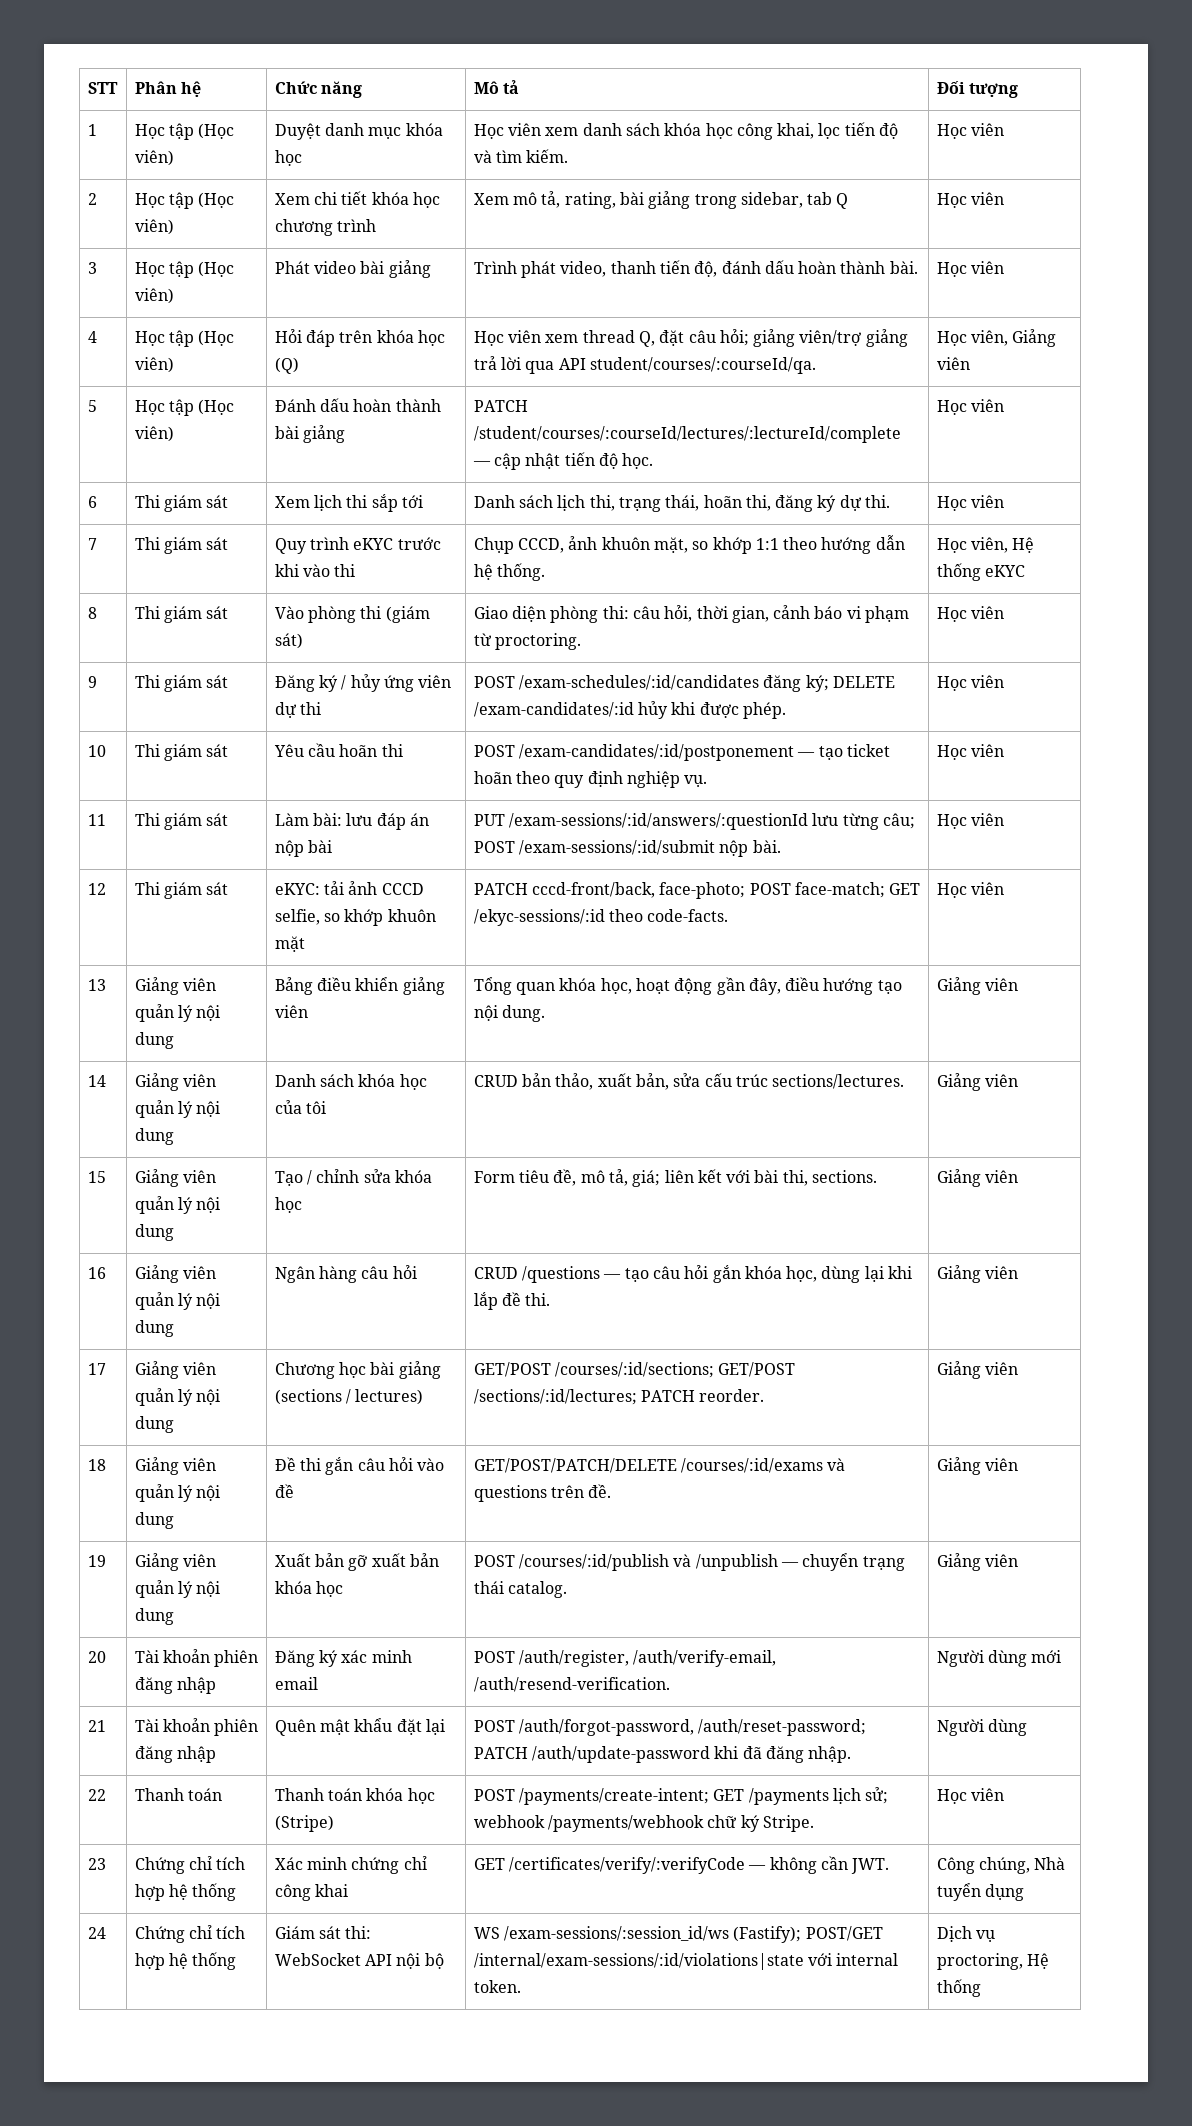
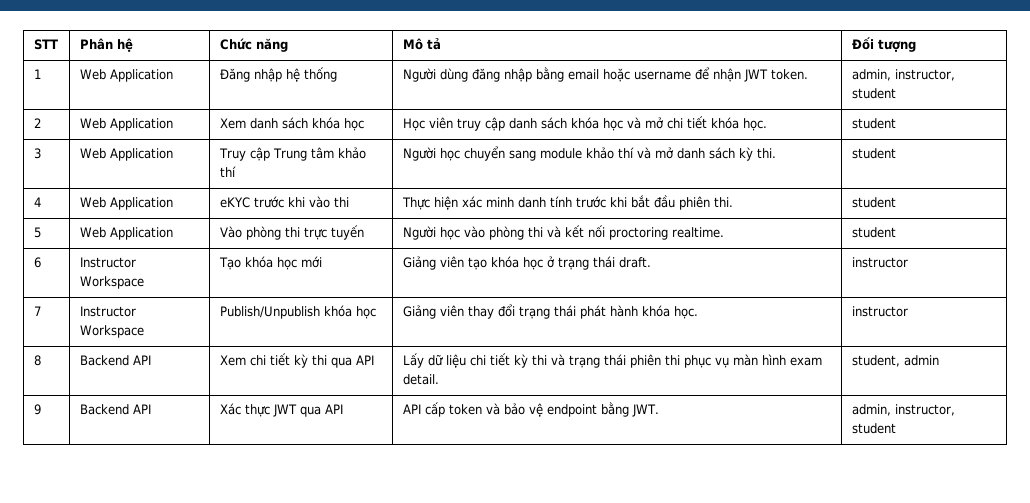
[134,123,235,140] [134,150,174,166] [274,123,402,140] Học tập (Học viên) | Duyệt danh mục -> [79,69,173,82] [219,67,337,82] [402,67,808,82] [851,69,955,81] [851,88,896,99] [33,118,41,128] [79,118,173,131] [219,117,308,129] Web Application | Đăng nhập hệ thống | Người dùng đăng nhập bằng email hoặc username để nhận JWT token. | admin, instructor, student // 2 | Web Application | Xem danh sách
[545,122,899,140] [473,149,569,163] [936,123,1004,139] [87,193,97,205] [134,192,235,209] [134,219,174,235] [274,191,440,208] [274,219,376,236] [473,191,849,209] [936,192,1004,208] [87,262,97,274] [134,261,235,278] [134,288,174,304] [274,260,431,278] [473,260,918,278] [936,261,1004,277] [87,331,97,343] [134,330,235,347] [134,357,174,373] [274,329,445,347] [274,357,299,374] [473,329,908,347] [473,356,816,374] [936,329,1057,347] [936,357,970,370] [87,400,97,412] [134,399,235,416] [134,426,174,442] [274,398,441,412] [274,425,345,443] [473,400,528,412] [473,426,901,443] [472,452,654,470] [936,399,1004,415] [87,496,97,508] [134,495,229,512] [274,494,423,512] [473,495,891,512] [936,495,1004,511] [87,538,97,550] [134,537,229,554] [274,537,349,554] xem danh sách khóa học công khai, lọc tiến độ và tìm kiếm. | Học viên // 2 | Học tập (Học viên) | Xem chi tiết khóa học chương trình | Xem mô tả, rating, bài giảng trong sidebar, tab Q | Học viên // 3 | Học tập (Học viên) | Phát video bài giảng | Trình phát video, thanh tiến độ, đánh dấu hoàn thành bài. | Học viên // 4 | Học tập (Học viên) | Hỏi đáp trên khóa học (Q) | Học viên xem thread Q, đặt câu hỏi; giảng viên/trợ giảng trả lời qua API student/courses/:courseId/qa. | Học viên, Giảng viên // 5 | Học tập (Học viên) | Đánh dấu hoàn thành bài giảng | PATCH /student/courses/:courseId/lectures/:lectureId/complete — cập nhật tiến độ học. | Học viên // 6 | Thi giám sát | Xem lịch thi sắp tới | Danh sách lịch thi, trạng thái, hoãn thi, đăng ký dự thi. | Học viên // 7 | Thi giám sát | Quy trình -> [456,116,767,131] [851,118,896,129] [33,148,41,159] [79,148,173,161] [218,147,366,161] [219,166,236,177] [402,146,776,161] [851,148,896,159] [33,197,41,207] [79,197,173,210] truy cập danh sách khóa học và mở chi tiết khóa học. | student // 3 | Web Application | Truy cập Trung tâm khảo thí | Người học chuyển sang module khảo thí và mở danh sách kỳ thi. | student // 4 | Web Application |
[473,535,905,554] [473,563,545,581] [936,537,1035,553] [936,563,1025,581] [87,607,97,619] [134,606,229,623] [274,606,430,623] [274,633,303,649] [473,605,910,623] [473,633,581,650] [936,606,1004,622] [87,676,97,688] [134,675,229,692] [274,674,452,692] [274,702,321,718] [473,675,895,692] [473,701,786,719] [936,675,1004,691] [87,745,106,757] [134,744,229,761] [273,743,403,757] [473,744,890,761] [473,771,708,788] [936,744,1004,760] [87,814,106,826] [134,813,229,830] [274,813,429,830] [274,840,332,857] [473,813,915,830] [473,840,781,857] [936,813,1004,829] [87,883,106,895] [134,882,229,899] [274,881,424,895] [274,909,436,926] [274,936,305,952] [473,882,921,899] [473,909,729,926] [936,882,1004,898] [87,979,106,991] [134,977,216,995] [134,1004,221,1022] [134,1032,174,1049] [274,977,445,995] [274,1005,308,1018] [473,977,902,995] [473,1005,545,1022] [936,977,1018,995] [87,1075,106,1087] [134,1073,216,1091] [134,1100,221,1118] [134,1128,174,1145] [274,1074,427,1090] [274,1100,326,1114] [473,1073,905,1090] [936,1073,1018,1091] [87,1171,106,1183] [134,1169,216,1187] [134,1196,221,1214] [134,1224,174,1241] [274,1169,432,1186] [274,1197,302,1213] [473,1169,878,1187] [936,1169,1018,1187] [87,1267,106,1279] [134,1265,216,1283] [134,1292,221,1310] [134,1320,174,1337] [274,1265,417,1283] [473,1265,913,1283] [473,1292,551,1310] [936,1265,1018,1283] [87,1363,106,1375] [134,1361,216,1379] [134,1388,221,1406] [134,1416,174,1433] [274,1361,441,1379] [274,1389,424,1405] [473,1362,796,1378] [473,1389,765,1405] [936,1361,1018,1379] [87,1459,106,1471] [134,1457,216,1475] [134,1484,221,1502] [134,1512,174,1529] [274,1457,445,1475] [274,1484,294,1498] [473,1458,846,1473] [473,1484,612,1502] [936,1457,1018,1475] [87,1555,106,1567] [134,1553,216,1571] [134,1580,221,1598] [134,1608,174,1625] [274,1553,439,1571] [274,1581,343,1597] [473,1553,905,1571] [473,1581,567,1598] [936,1553,1018,1571] [87,1651,106,1663] [134,1649,259,1667] [134,1677,216,1694] [274,1650,412,1667] [274,1677,318,1690] [473,1650,777,1667] [473,1677,670,1692] [936,1650,1062,1667] [87,1720,106,1732] [134,1718,259,1736] [134,1746,216,1763] [274,1718,445,1736] [473,1719,867,1736] [473,1746,852,1763] [936,1719,1027,1736] [87,1789,106,1801] [134,1788,222,1801] [274,1788,435,1804] [274,1815,334,1832] [473,1787,889,1805] [473,1815,814,1832] [936,1788,1004,1804] [87,1858,106,1870] [134,1856,246,1874] [134,1883,237,1901] [274,1856,427,1874] [274,1884,348,1901] [473,1856,890,1874] [936,1857,1066,1874] [936,1883,1024,1901] [87,1927,106,1939] [134,1925,246,1943] [134,1952,237,1970] [274,1926,372,1939] [274,1953,444,1969] [473,1926,883,1943] [473,1953,899,1970] [473,1980,521,1993] [936,1926,995,1942] [936,1953,1049,1970] [936,1979,981,1997] Chụp CCCD, ảnh khuôn mặt, so khớp 1:1 theo hướng dẫn hệ thống. | Học viên, Hệ thống eKYC // 8 | Thi giám sát | Vào phòng thi (giám sát) | Giao diện phòng thi: câu hỏi, thời gian, cảnh báo vi phạm từ proctoring. | Học viên // 9 | Thi giám sát | Đăng ký / hủy ứng viên dự thi | POST /exam-schedules/:id/candidates đăng ký; DELETE /exam-candidates/:id hủy khi được phép. | Học viên // 10 | Thi giám sát | Yêu cầu hoãn thi | POST /exam-candidates/:id/postponement — tạo ticket hoãn theo quy định nghiệp vụ. | Học viên // 11 | Thi giám sát | Làm bài: lưu đáp án nộp bài | PUT /exam-sessions/:id/answers/:questionId lưu từng câu; POST /exam-sessions/:id/submit nộp bài. | Học viên // 12 | Thi giám sát | eKYC: tải ảnh CCCD selfie, so khớp khuôn mặt | PATCH cccd-front/back, face-photo; POST face-match; GET /ekyc-sessions/:id theo code-facts. | Học viên // 13 | Giảng viên quản lý nội dung | Bảng điều khiển giảng viên | Tổng quan khóa học, hoạt động gần đây, điều hướng tạo nội dung. | Giảng viên // 14 | Giảng viên quản lý nội dung | Danh sách khóa học của tôi | CRUD bản thảo, xuất bản, sửa cấu trúc sections/lectures. | Giảng viên // 15 | Giảng viên quản lý nội dung | Tạo / chỉnh sửa khóa học | Form tiêu đề, mô tả, giá; liên kết với bài thi, sections. | Giảng viên // 16 | Giảng viên quản lý nội dung | Ngân hàng câu hỏi | CRUD /questions — tạo câu hỏi gắn khóa học, dùng lại khi lắp đề thi. | Giảng viên // 17 | Giảng viên quản lý nội dung | Chương học bài giảng (sections / lectures) | GET/POST /courses/:id/sections; GET/POST /sections/:id/lectures; PATCH reorder. | Giảng viên // 18 | Giảng viên quản lý nội dung | Đề thi gắn câu hỏi vào đề | GET/POST/PATCH/DELETE /courses/:id/exams và questions trên đề. | Giảng viên // 19 | Giảng viên quản lý nội dung | Xuất bản gỡ xuất bản khóa học | POST /courses/:id/publish và /unpublish — chuyển trạng thái catalog. | Giảng viên // 20 | Tài khoản phiên đăng nhập | Đăng ký xác minh email | POST /auth/register, /auth/verify-email, /auth/resend-verification. | Người dùng mới // 21 | Tài khoản phiên đăng nhập | Quên mật khẩu đặt lại | POST /auth/forgot-password, /auth/reset-password; PATCH /auth/update-password khi đã đăng nhập. | Người dùng // 22 | Thanh toán | Thanh toán khóa học (Stripe) | POST /payments/create-intent; GET /payments lịch sử; webhook /payments/webhook chữ ký Stripe. | Học viên // 23 | Chứng chỉ tích hợp hệ thống | Xác minh chứng chỉ công khai | GET /certificates/verify/:verifyCode — không cần JWT. | Công chúng, Nhà tuyển dụng // 24 | Chứng chỉ tích hợp hệ thống | Giám sát thi: WebSocket API nội bộ | WS /exam-sessions/:session_id/ws (Fastify); POST/GET /internal/exam-sessions/:id/violations|state với internal token. | Dịch vụ proctoring, Hệ thống -> [401,195,733,210] [851,197,896,208] [33,227,41,238] [79,227,173,240] [219,225,364,240] [402,225,724,240] [851,227,896,238] [33,257,41,268] [79,257,136,268] [79,276,144,289] [218,256,322,270] [402,256,651,270] [851,257,908,268] [33,306,41,316] [79,306,136,317] [79,325,144,338] [219,305,376,319] [402,304,698,319] [851,306,908,317] [33,355,41,366] [79,355,151,366] [219,353,374,368] [402,353,822,368] [402,374,439,385] [851,355,939,367] [33,404,41,415] [79,404,151,415] [219,403,343,417] [402,402,659,417] [851,404,955,416] [851,423,896,434] Thực hiện xác minh danh tính trước khi bắt đầu phiên thi. | student // 5 | Web Application | Vào phòng thi trực tuyến | Người học vào phòng thi và kết nối proctoring realtime. | student // 6 | Instructor Workspace | Tạo khóa học mới | Giảng viên tạo khóa học ở trạng thái draft. | instructor // 7 | Instructor Workspace | Publish/Unpublish khóa học | Giảng viên thay đổi trạng thái phát hành khóa học. | instructor // 8 | Backend API | Xem chi tiết kỳ thi qua API | Lấy dữ liệu chi tiết kỳ thi và trạng thái phiên thi phục vụ màn hình exam detail. | student, admin // 9 | Backend API | Xác thực JWT qua API | API cấp token và bảo vệ endpoint bằng JWT. | admin, instructor, student

